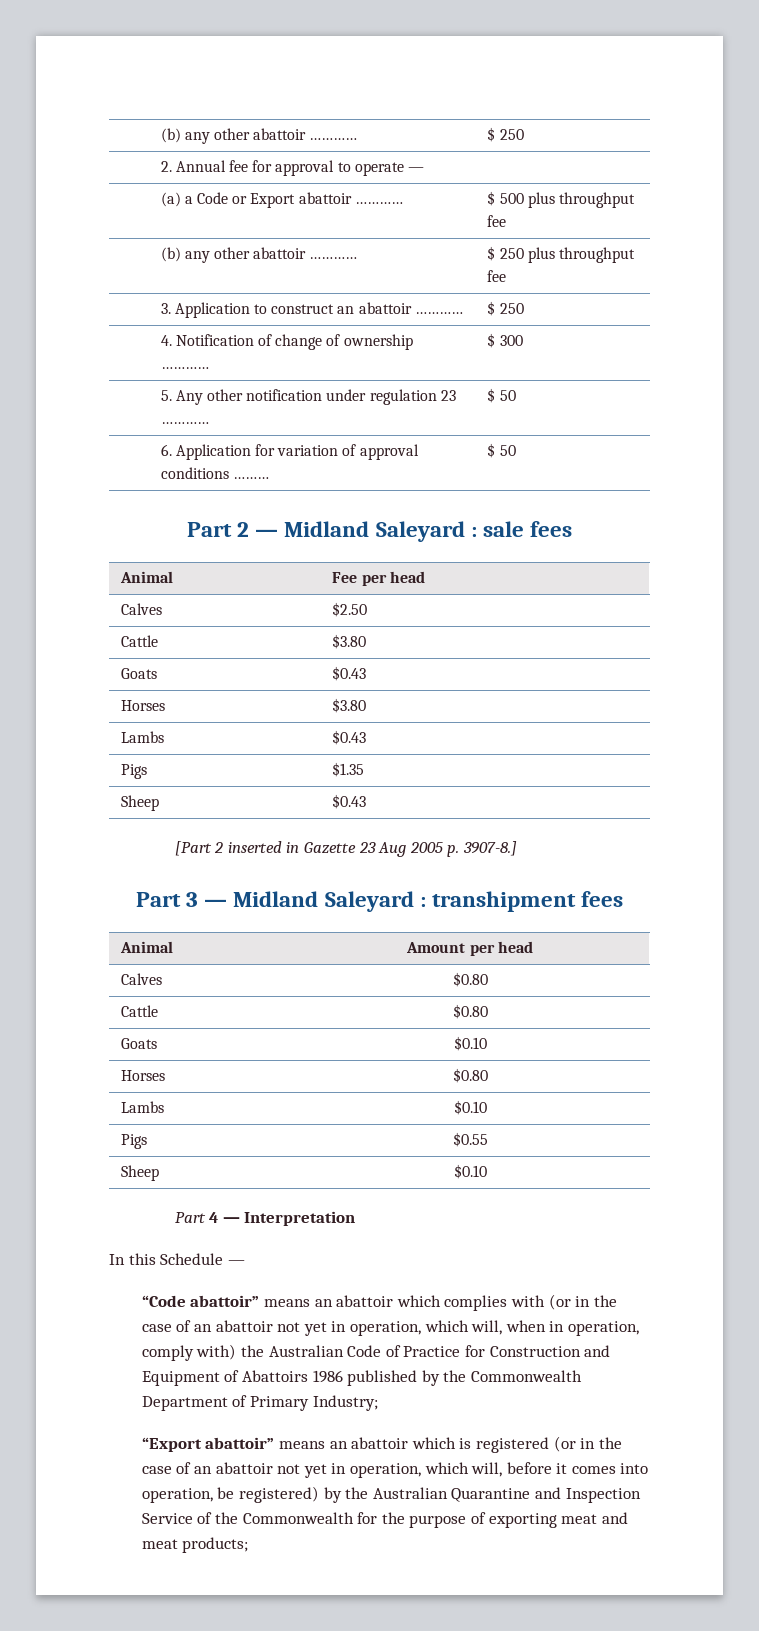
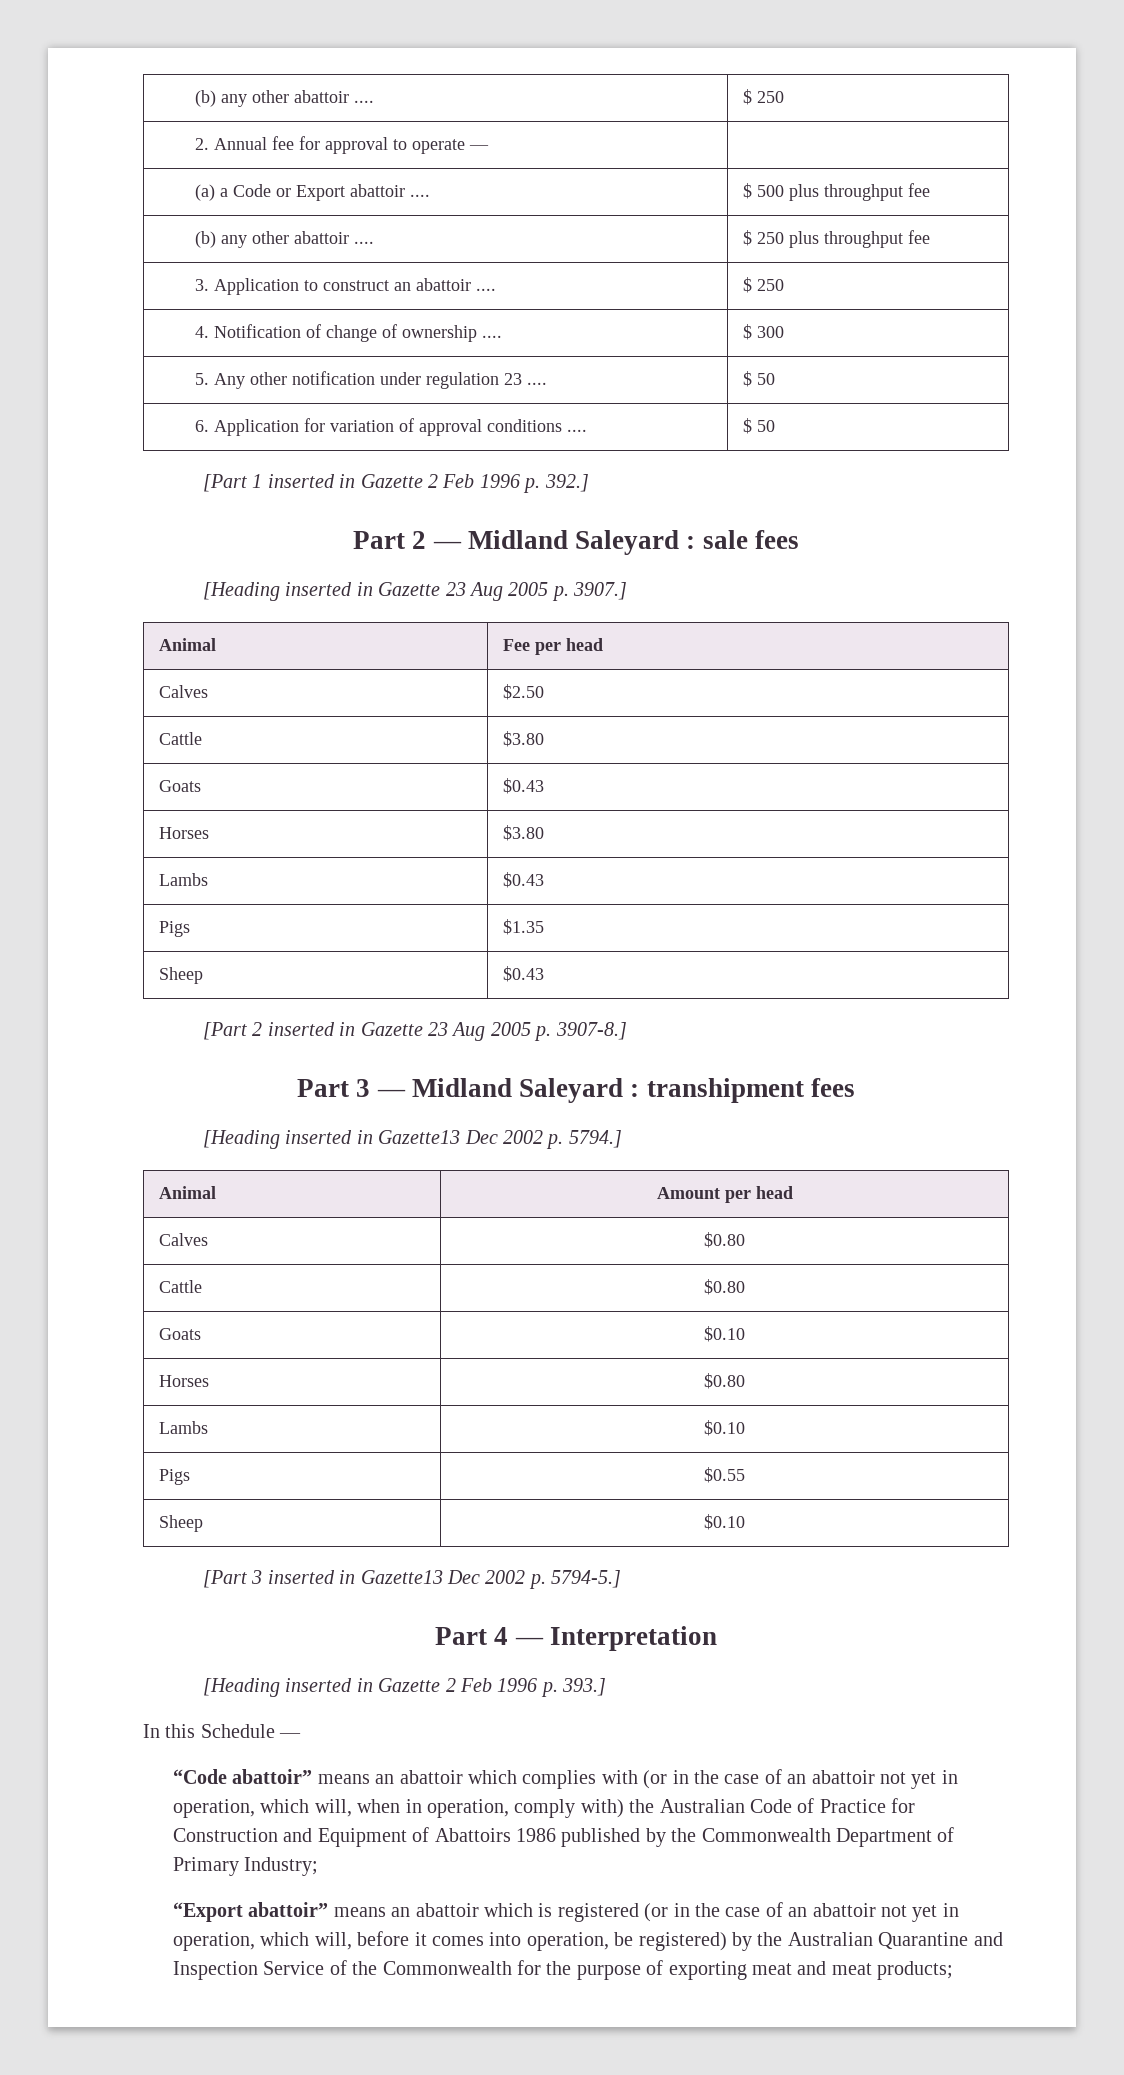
[160,128,358,144] (b) any other abattoir ………… -> [194,90,374,107] (b) any other abattoir ....
[354,202,403,204] ………… -> [409,194,430,197] ....
[309,257,358,259] ………… -> [353,241,374,244] ....
[414,312,463,314] ………… -> [475,288,496,291] ....
[160,367,209,369] ………… -> [481,335,502,338] ....
[160,422,209,424] ………… -> [526,382,547,385] ....
[232,477,269,479] [487,443,516,458] ……… | $ 50 -> [566,429,587,432] [742,418,775,434] [203,474,589,493] .... | $ 50 // [Part 1 inserted in Gazette 2 Feb 1996 p. 392.]
(573, 529) none -> [203,582,628,601] // [Heading inserted in Gazette 23 Aug 2005 p. 3907.]
(624, 899) none -> [203,1130,622,1149] // [Heading inserted in Gazette13 Dec 2002 p. 5794.]
[174,1211,356,1226] Part 4 — Interpretation -> [203,1570,622,1589] [435,1626,717,1651] [203,1678,607,1697] [Part 3 inserted in Gazette13 Dec 2002 p. 5794-5.] // Part 4 — Interpretation // [Heading inserted in Gazette 2 Feb 1996 p. 393.]

